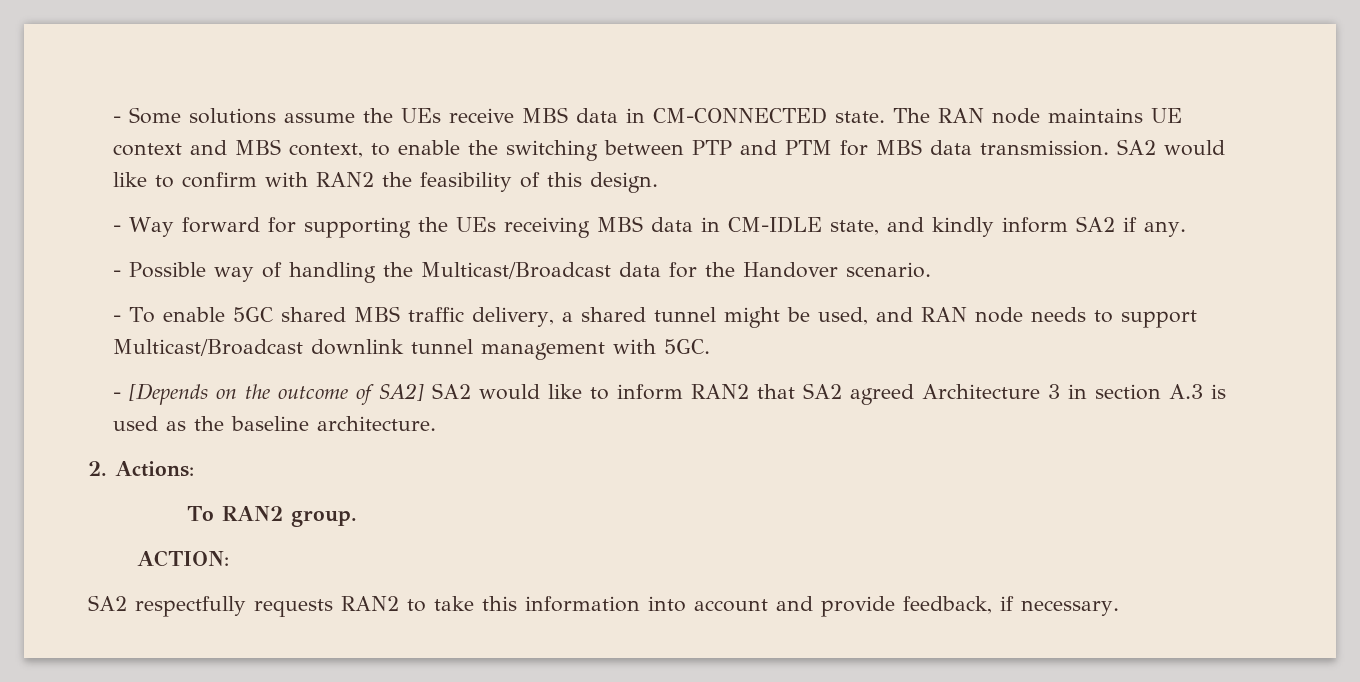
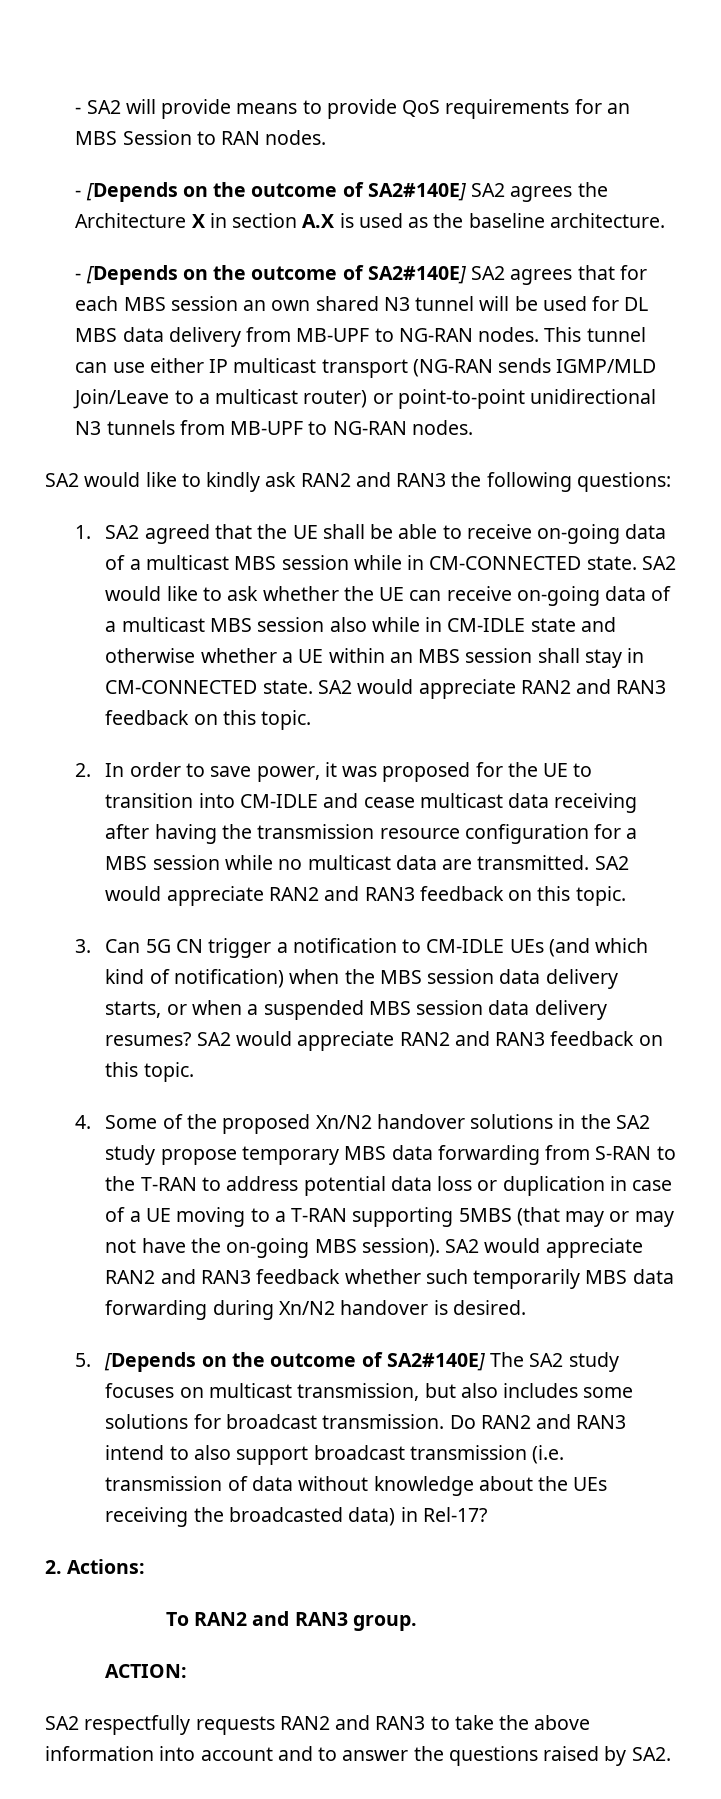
[112,107,1182,124] [112,139,1225,161] [112,172,658,193] [112,216,1186,238] [112,262,931,283] [112,306,1197,328] [112,339,710,360] [112,383,1060,405] - Some solutions assume the UEs receive MBS data in CM-CONNECTED state. The RAN node maintains UE context and MBS context, to enable the switching between PTP and PTM for MBS data transmission. SA2 would like to confirm with RAN2 the feasibility of this design. // - Way forward for supporting the UEs receiving MBS data in CM-IDLE state, and kindly inform SA2 if any. // - Possible way of handling the Multicast/Broadcast data for the Handover scenario. // - To enable 5GC shared MBS traffic delivery, a shared tunnel might be used, and RAN node needs to support Multicast/Broadcast downlink tunnel management with 5GC. // - [Depends on the outcome of SA2] SA2 would like to inform RAN2 that SA2 agreed Architecture 3 -> [75,99,630,119] [75,130,327,145] [75,182,608,202] [75,213,205,228] - SA2 will provide means to provide QoS requirements for an MBS Session to RAN nodes. // - [Depends on the outcome of SA2#140E] SA2 agrees the Architecture X
[1168,384,1203,399] A.3 -> [302,214,335,228] A.X
(436, 423) none -> [75,265,647,285] [75,296,649,311] [75,327,646,347] [75,358,657,378] [73,389,657,409] [75,420,473,435] [45,472,671,492] [75,524,667,544] [105,555,676,570] [105,586,672,606] [105,617,616,632] [105,648,645,668] [105,679,667,699] [105,710,312,730] [75,762,593,782] [105,793,638,813] [105,824,638,844] [105,855,629,870] [105,886,626,906] [75,938,649,958] [105,969,618,989] [105,1000,607,1020] [105,1031,663,1051] [105,1062,194,1082] [75,1114,650,1134] [105,1145,676,1165] [105,1176,673,1196] [105,1207,674,1227] [105,1238,643,1258] [105,1269,674,1289] [105,1300,526,1320] [75,1352,619,1372] [105,1383,634,1401] [105,1414,627,1429] [105,1445,565,1465] [105,1476,608,1496] [105,1507,487,1527] // - [Depends on the outcome of SA2#140E] SA2 agrees that for each MBS session an own shared N3 tunnel will be used for DL MBS data delivery from MB-UPF to NG-RAN nodes. This tunnel can use either IP multicast transport (NG-RAN sends IGMP/MLD Join/Leave to a multicast router) or point-to-point unidirectional N3 tunnels from MB-UPF to NG-RAN nodes. // SA2 would like to kindly ask RAN2 and RAN3 the following questions: // 1. SA2 agreed that the UE shall be able to receive on-going data of a multicast MBS session while in CM-CONNECTED state. SA2 would like to ask whether the UE can receive on-going data of a multicast MBS session also while in CM-IDLE state and otherwise whether a UE within an MBS session shall stay in CM-CONNECTED state. SA2 would appreciate RAN2 and RAN3 feedback on this topic. // 2. In order to save power, it was proposed for the UE to transition into CM-IDLE and cease multicast data receiving after having the transmission resource configuration for a MBS session while no multicast data are transmitted. SA2 would appreciate RAN2 and RAN3 feedback on this topic. // 3. Can 5G CN trigger a notification to CM-IDLE UEs (and which kind of notification) when the MBS session data delivery starts, or when a suspended MBS session data delivery resumes? SA2 would appreciate RAN2 and RAN3 feedback on this topic. // 4. Some of the proposed Xn/N2 handover solutions in the SA2 study propose temporary MBS data forwarding from S-RAN to the T-RAN to address potential data loss or duplication in case of a UE moving to a T-RAN supporting 5MBS (that may or may not have the on-going MBS session). SA2 would appreciate RAN2 and RAN3 feedback whether such temporarily MBS data forwarding during Xn/N2 handover is desired. // 5. [Depends on the outcome of SA2#140E] The SA2 study focuses on multicast transmission, but also includes some solutions for broadcast transmission. Do RAN2 and RAN3 intend to also support broadcast transmission (i.e. transmission of data without knowledge about the UEs receiving the broadcasted data) in Rel-17?
(283, 513) none -> [252,1611,348,1626] and RAN3
[407,596,1119,617] to take this information into account and provide feedback, if necessary. -> [335,1715,591,1730] [45,1746,671,1766] and RAN3 to take the above information into account and to answer the questions raised by SA2.

